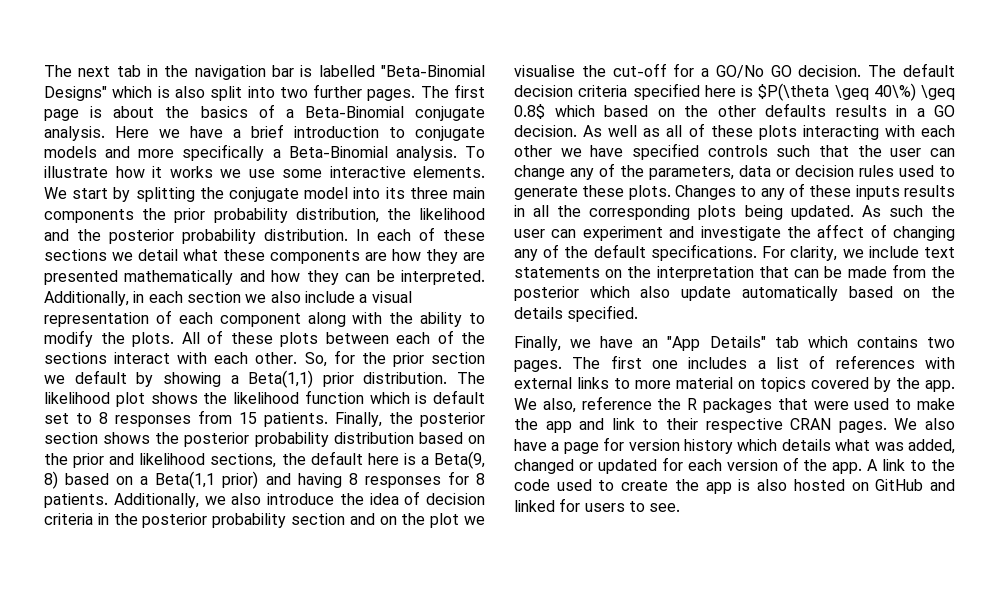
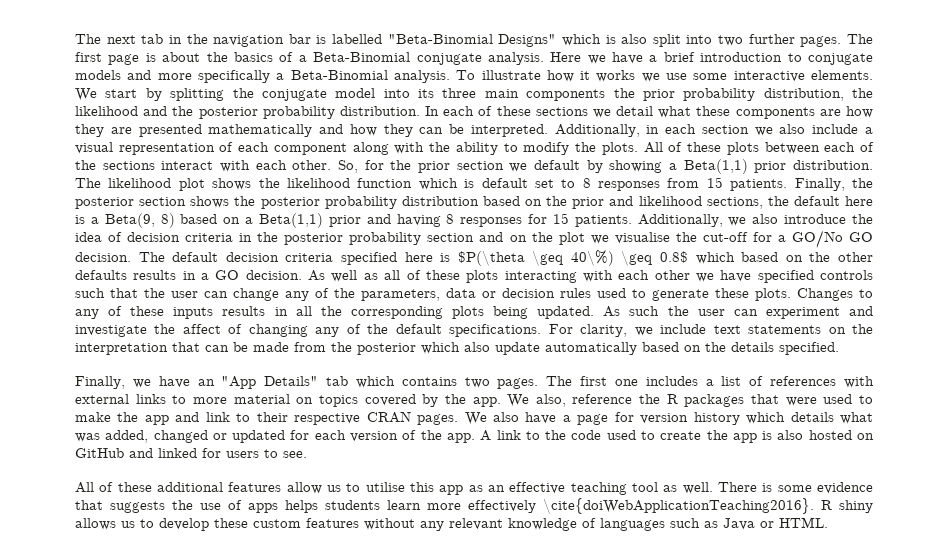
[155,471,259,489] Beta(1,1 prior) -> [258,213,361,228] Beta(1,1) prior
[476,473,486,485] 8 -> [552,213,569,224] 15
(681, 507) none -> [75,482,874,495] [75,498,873,514] [75,517,828,531] // All of these additional features allow us to utilise this app as an effective teaching tool as well. There is some evidence that suggests the use of apps helps students learn more effectively \cite{doiWebApplicationTeaching2016}. R shiny allows us to develop these custom features without any relevant knowledge of languages such as Java or HTML.

